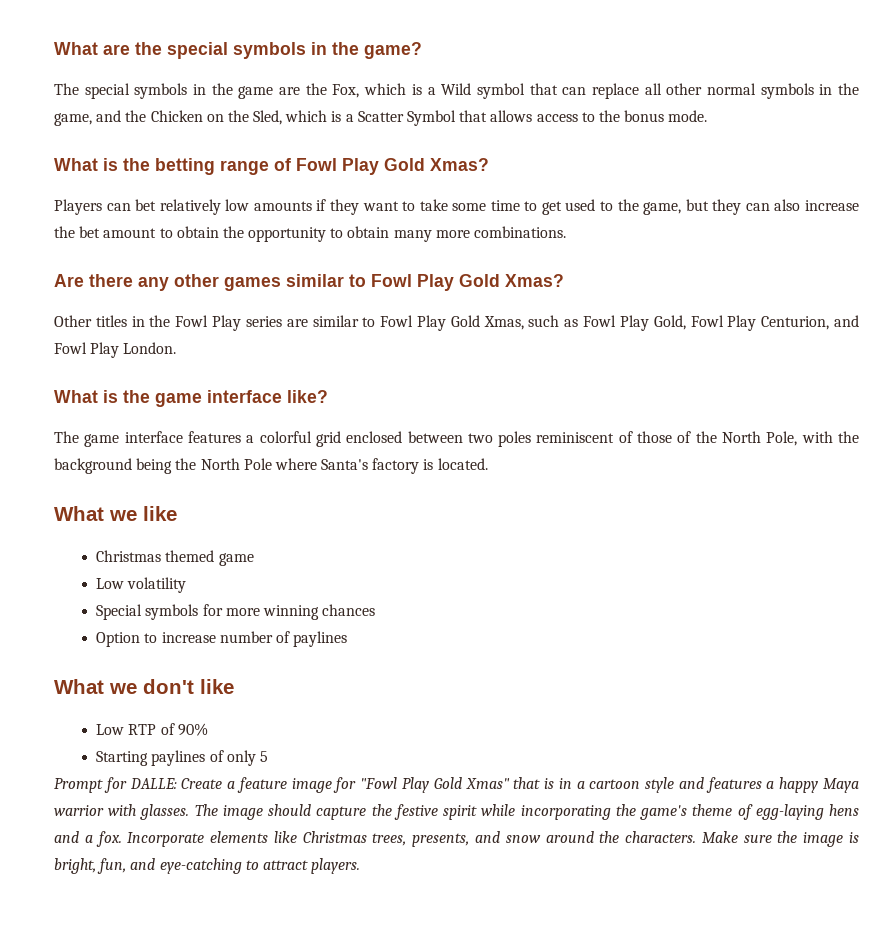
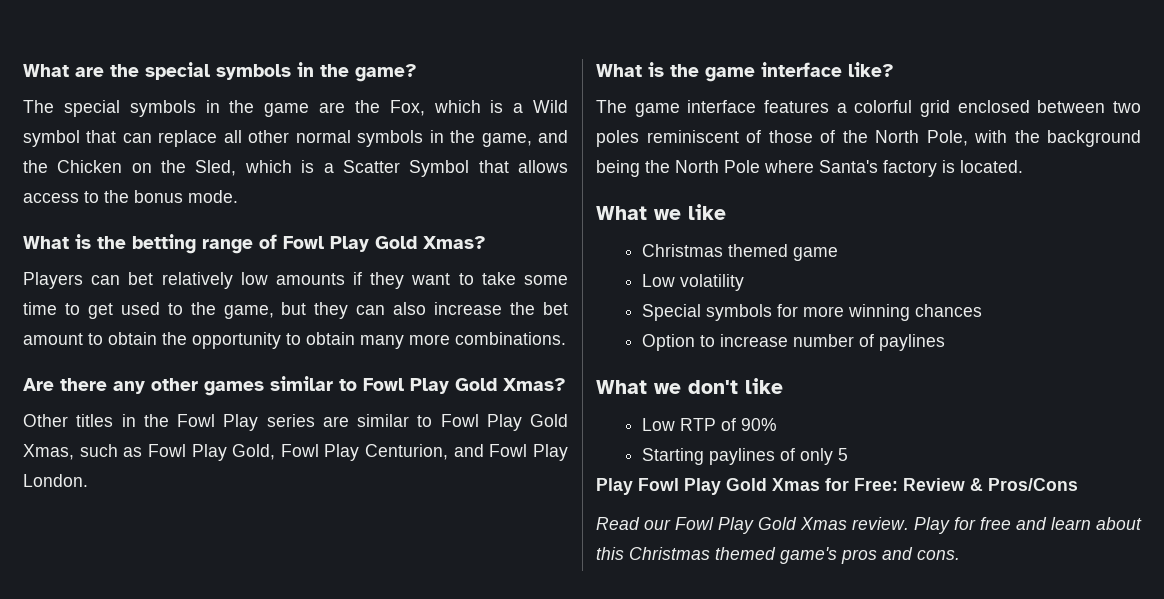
[54,777,859,793] [54,804,860,820] [54,831,860,847] [54,858,361,874] Prompt for DALLE: Create a feature image for "Fowl Play Gold Xmas" that is in a cartoon style and features a happy Maya warrior with glasses. The image should capture the festive spirit while incorporating the game's theme of egg-laying hens and a fox. Incorporate elements like Christmas trees, presents, and snow around the characters. Make sure the image is bright, fun, and eye-catching to attract players. -> [596,478,1078,495] [596,517,1142,534] [596,547,960,564] Play Fowl Play Gold Xmas for Free: Review & Pros/Cons // Read our Fowl Play Gold Xmas review. Play for free and learn about this Christmas themed game's pros and cons.

